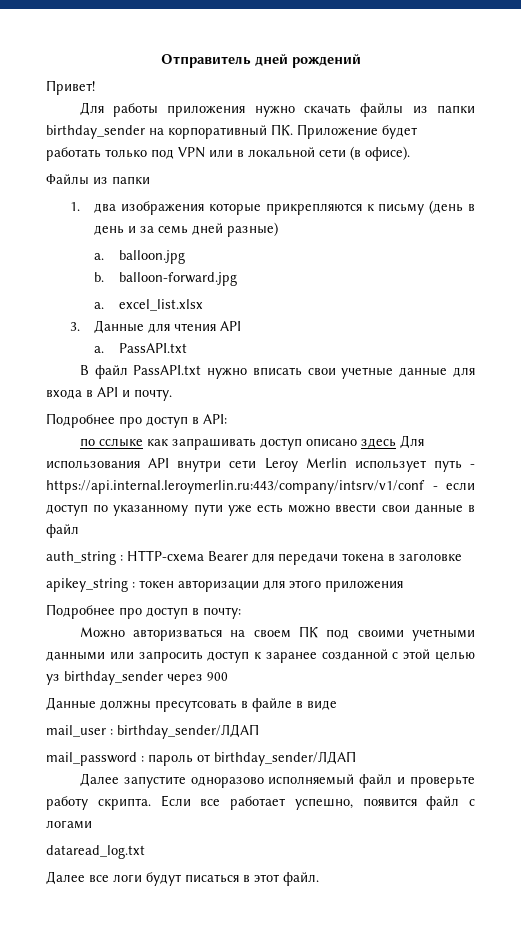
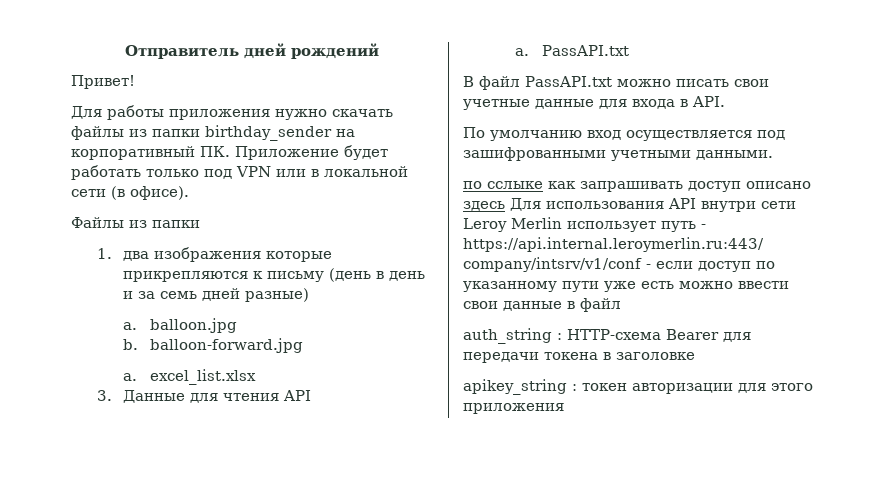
[207,367,302,379] нужно вписать -> [617,79,729,87] можно писать
[97,387,172,401] [46,413,227,428] API и почту. // Подробнее про доступ в API: -> [692,96,725,107] [463,127,785,141] [463,147,773,161] API. // По умолчанию вход осуществляется под зашифрованными учетными данными.
[46,604,241,619] [79,626,475,641] [46,649,475,663] [46,671,228,685] [46,697,337,712] [46,724,259,739] [46,751,356,766] [79,773,476,788] [46,795,475,810] [46,820,92,829] [46,845,145,859] [46,871,319,886] // Подробнее про доступ в почту: // Можно авторизваться на своем ПК под своими учетными данными или запросить доступ к заранее созданной с этой целью уз birthday_sender через 900 // Данные должны пресутсовать в файле в виде // mail_user : birthday_sender/ЛДАП // mail_password : пароль от birthday_sender/ЛДАП // Далее запустите одноразово исполняемый файл и проверьте работу скрипта. Если все работает успешно, появится файл с логами // dataread_log.txt // Далее все логи будут писаться в этот файл. -> (564, 408) none

